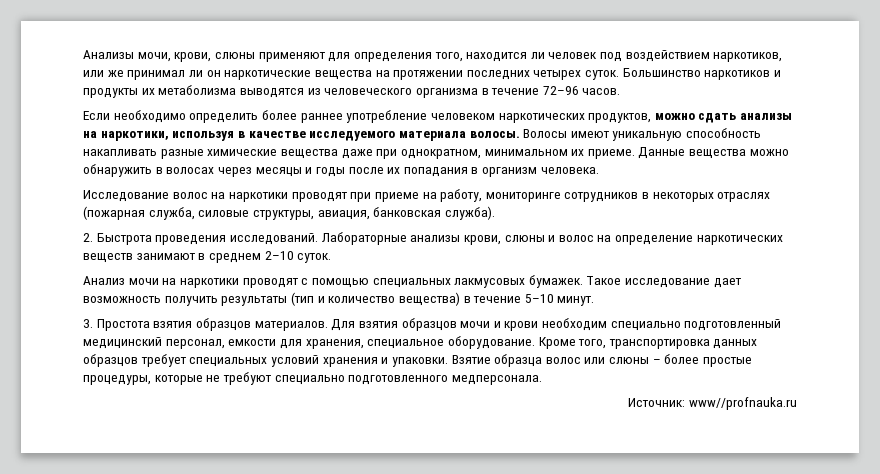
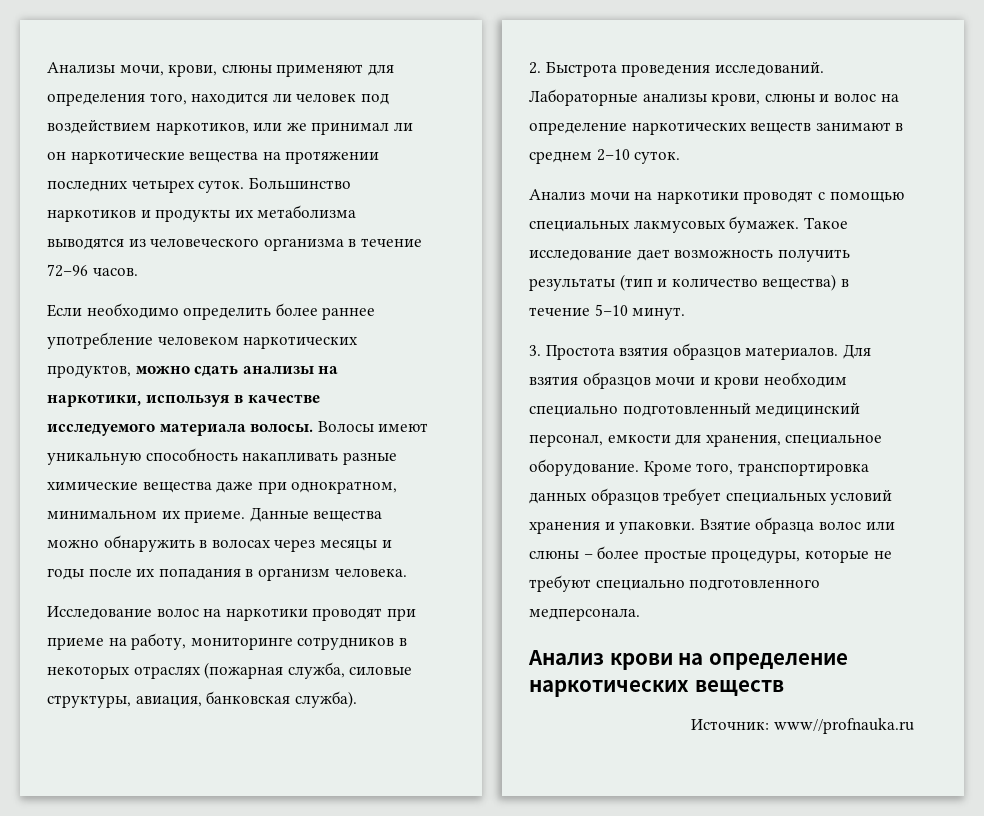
(542, 380) none -> [528,650,848,670] [529,680,784,697] // Анализ крови на определение наркотических веществ

